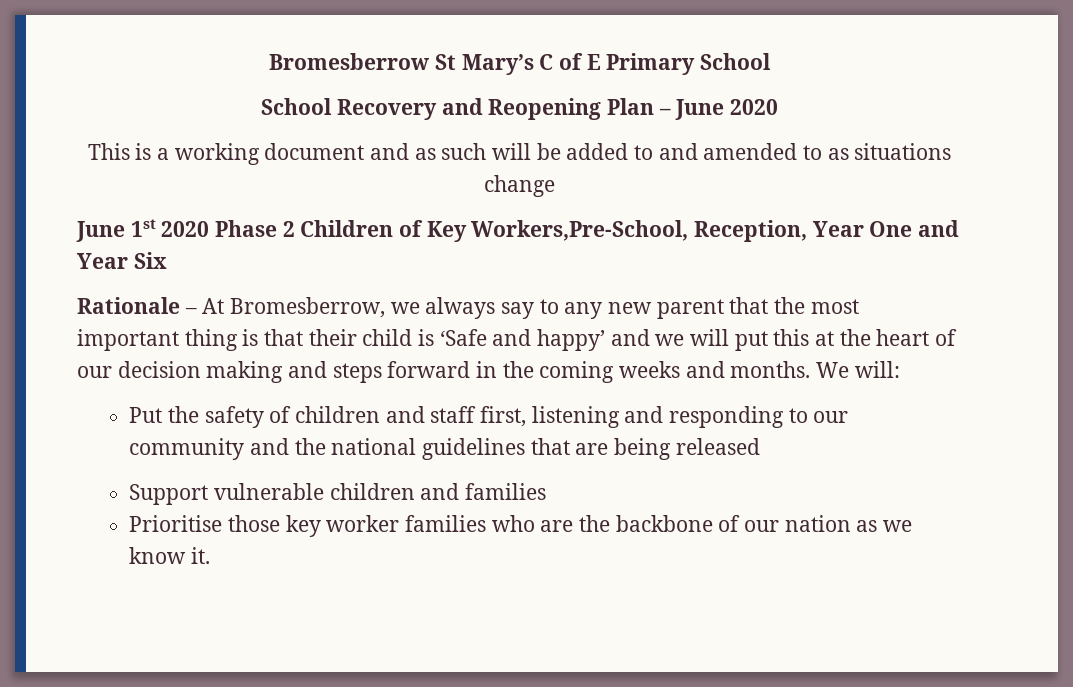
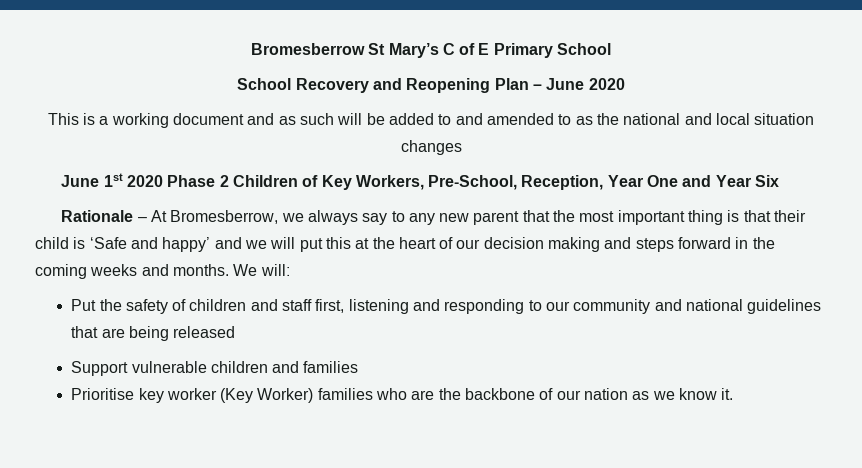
[854,143,952,160] [484,175,555,197] situations change -> [596,113,815,125] [400,140,462,155] the national and local situation changes
[471,220,689,241] Workers,Pre-School, -> [355,175,518,190] Workers, Pre-School,
[294,438,326,455] the -> (682, 305) none
[227,515,280,532] those -> (135, 394) none
(400, 523) none -> [220,388,314,403] (Key Worker)

